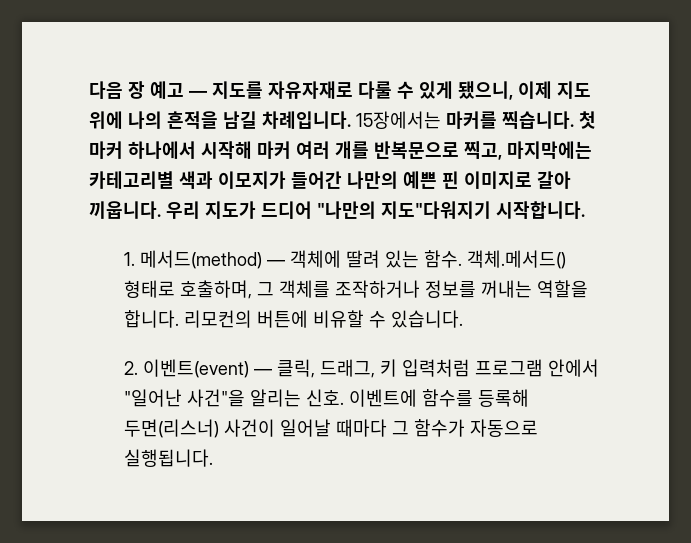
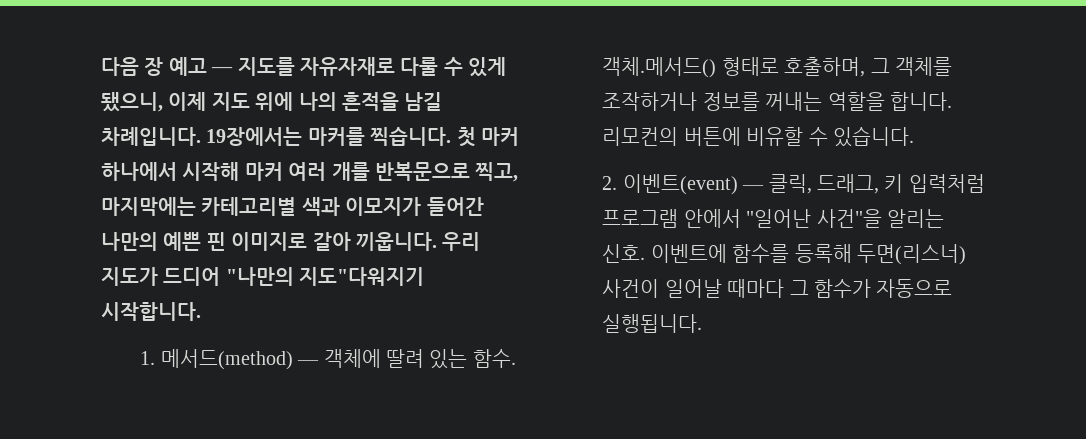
[356,111,441,129] 15장에서는 -> [206,127,303,146] 19장에서는

